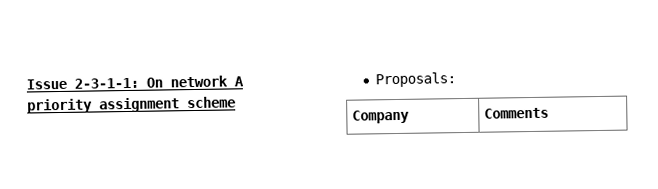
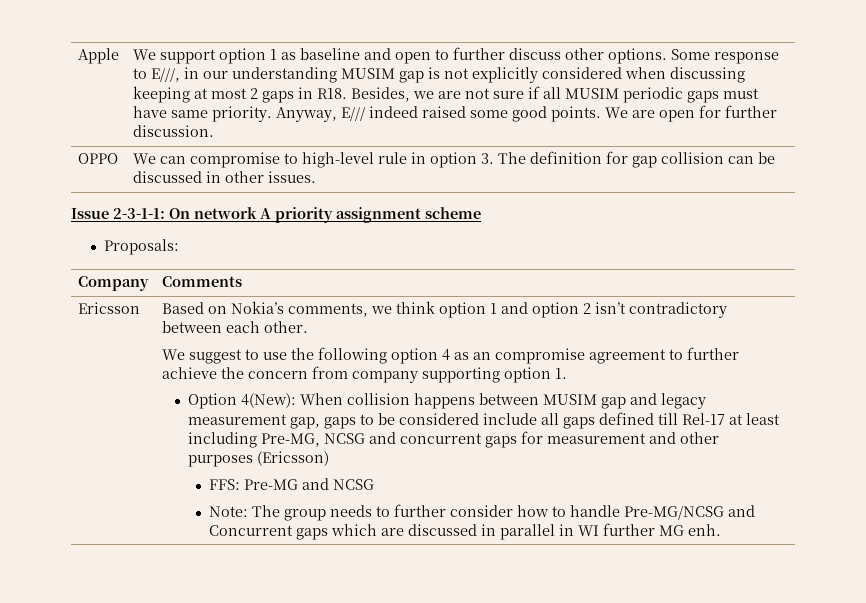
(26, 84) none -> [77,48,119,64] [132,47,779,64] [132,67,745,83] [132,86,759,103] [132,105,777,122] [132,125,214,137] [77,153,118,164] [132,151,775,168] [132,171,316,183] Apple | We support option 1 as baseline and open to further discuss other options. Some response to E///, in our understanding MUSIM gap is not explicitly considered when discussing keeping at most 2 gaps in R18. Besides, we are not sure if all MUSIM periodic gaps must have same priority. Anyway, E/// indeed raised some good points. We are open for further discussion. // OPPO | We can compromise to high-level rule in option 3. The definition for gap collision can be discussed in other issues. //
(550, 113) none -> [77,302,140,314] [161,301,727,318] [161,321,308,333] [161,347,739,364] [161,366,567,383] [188,393,707,409] [188,412,781,429] [188,431,720,448] [188,451,330,467] [208,478,374,490] [208,504,755,521] [208,523,721,540] // Ericsson | Based on Nokia’s comments, we think option 1 and option 2 isn’t contradictory between each other. // We suggest to use the following option 4 as an compromise agreement to further achieve the concern from company supporting option 1. // Option 4(New): When collision happens between MUSIM gap and legacy measurement gap, gaps to be considered include all gaps defined till Rel-17 at least including Pre-MG, NCSG and concurrent gaps for measurement and other purposes (Ericsson) // FFS: Pre-MG and NCSG // Note: The group needs to further consider how to handle Pre-MG/NCSG and Concurrent gaps which are discussed in parallel in WI further MG enh.

